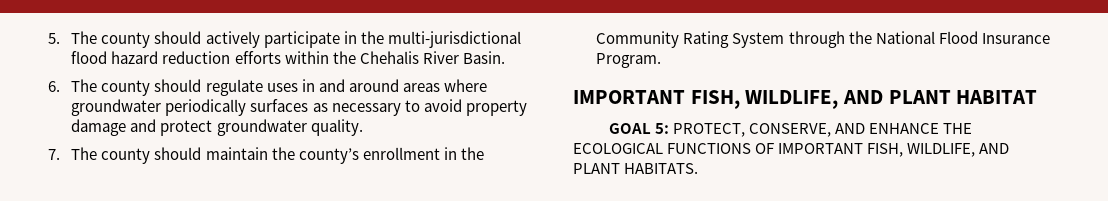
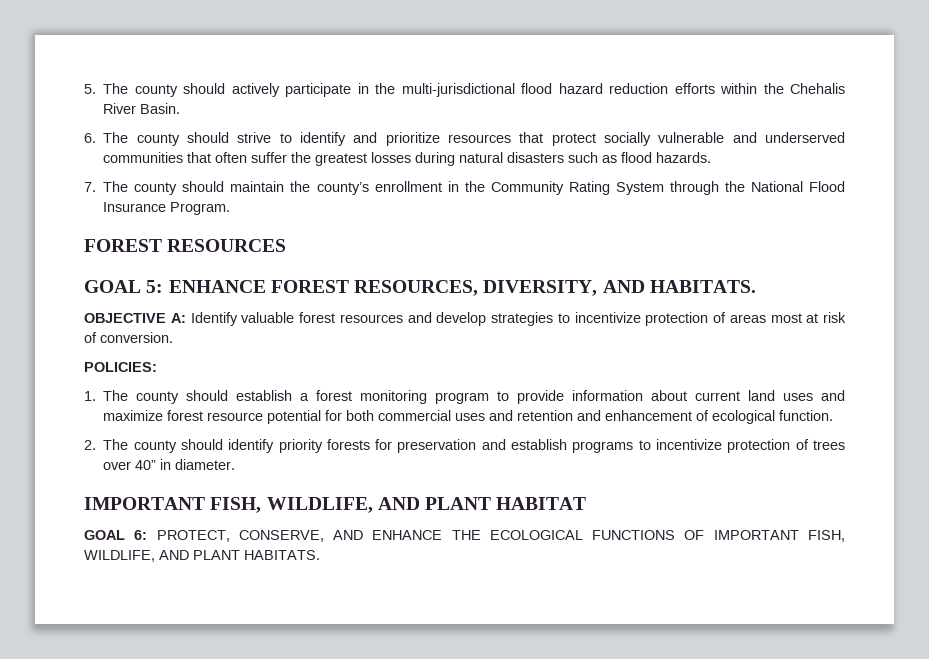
[205,79,487,96] [71,99,527,116] [71,119,363,136] regulate uses in and around areas where groundwater periodically surfaces as necessary to avoid property damage and protect groundwater quality. -> [237,132,845,146] [103,152,712,166] strive to identify and prioritize resources that protect socially vulnerable and underserved communities that often suffer the greatest losses during natural disasters such as flood hazards.
(662, 60) none -> [84,239,287,252] [84,280,756,296] [84,312,846,326] [84,332,173,343] [84,362,157,372] [84,390,846,404] [103,410,834,424] [84,439,846,453] [103,459,236,470] // FOREST RESOURCES // GOAL 5: ENHANCE FOREST RESOURCES, DIVERSITY, AND HABITATS. // OBJECTIVE A: Identify valuable forest resources and develop strategies to incentivize protection of areas most at risk of conversion. // POLICIES: // 1. The county should establish a forest monitoring program to provide information about current land uses and maximize forest resource potential for both commercial uses and retention and enhancement of ecological function. // 2. The county should identify priority forests for preservation and establish programs to incentivize protection of trees over 40” in diameter.
[654,123,669,134] 5: -> [134,530,148,540] 6:

